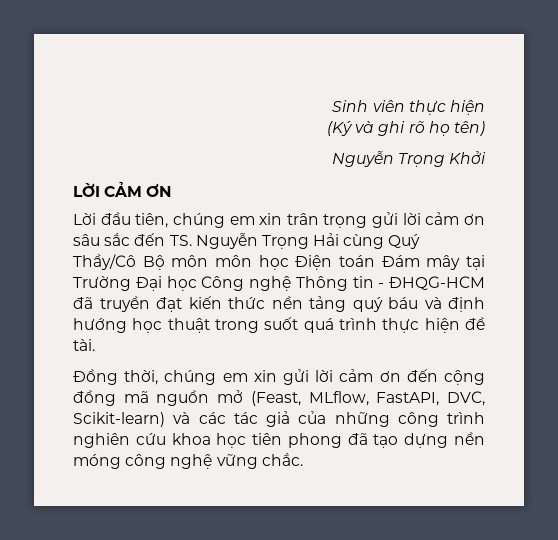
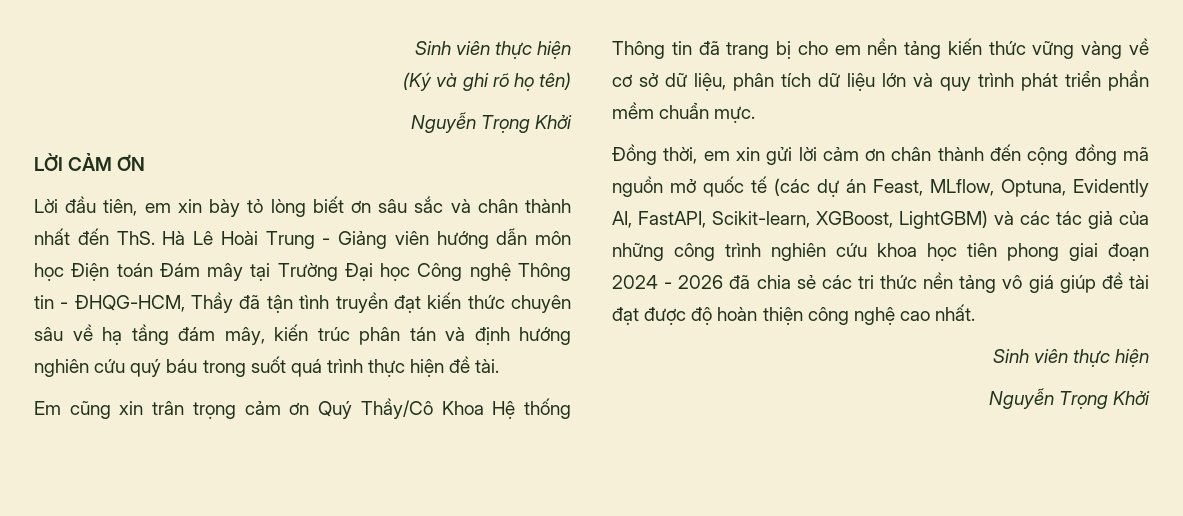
[172,212,485,228] [73,233,421,249] [73,254,209,270] chúng em xin trân trọng gửi lời cảm ơn sâu sắc đến TS. Nguyễn Trọng Hải cùng Quý Thầy/Cô Bộ môn -> [144,196,571,217] [34,228,528,249] em xin bày tỏ lòng biết ơn sâu sắc và chân thành nhất đến ThS. Hà Lê Hoài Trung - Giảng viên hướng dẫn
[389,276,485,290] [73,296,485,312] [73,318,210,333] ĐHQG-HCM đã truyền đạt kiến thức nền tảng quý báu và định hướng học thuật -> [74,292,571,313] [34,324,571,345] [34,359,198,377] ĐHQG-HCM, Thầy đã tận tình truyền đạt kiến thức chuyên sâu về hạ tầng đám mây, kiến trúc phân tán và định hướng nghiên cứu quý báu
(95, 345) none -> [34,398,571,419] [612,38,1149,59] [612,70,1149,91] [612,102,756,123] // Em cũng xin trân trọng cảm ơn Quý Thầy/Cô Khoa Hệ thống Thông tin đã trang bị cho em nền tảng kiến thức vững vàng về cơ sở dữ liệu, phân tích dữ liệu lớn và quy trình phát triển phần mềm chuẩn mực.
[164,370,217,385] chúng -> (698, 155) none
(401, 376) none -> [891,147,984,161] chân thành
[250,391,486,406] [73,412,165,427] (Feast, MLflow, FastAPI, DVC, Scikit-learn) -> [703,176,1149,197] [612,210,988,229] quốc tế (các dự án Feast, MLflow, Optuna, Evidently AI, FastAPI, Scikit-learn, XGBoost, LightGBM)
[347,432,485,448] [73,453,303,469] đã tạo dựng nền móng công nghệ vững chắc. -> [1069,243,1149,261] [612,272,1149,293] [612,304,976,325] [992,349,1149,367] [988,388,1150,409] giai đoạn 2024 - 2026 đã chia sẻ các tri thức nền tảng vô giá giúp đề tài đạt được độ hoàn thiện công nghệ cao nhất. // Sinh viên thực hiện // Nguyễn Trọng Khởi

